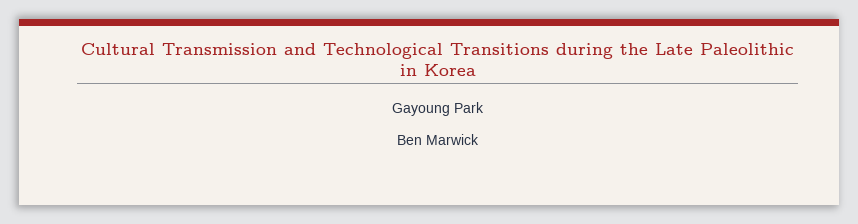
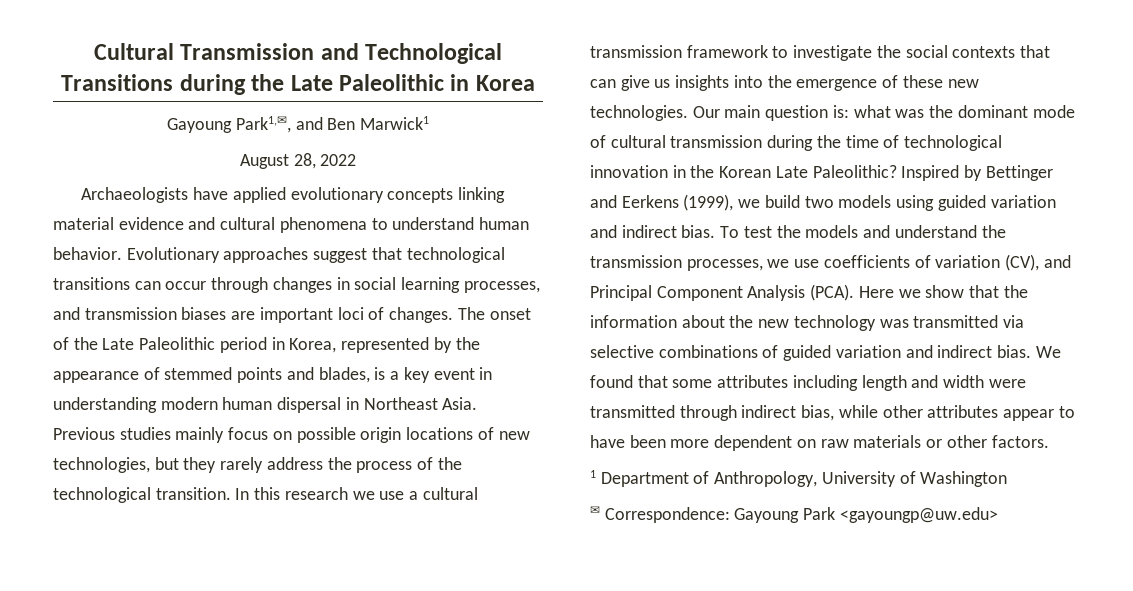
(450, 109) none -> [235,116,429,133] [239,153,357,169] [81,187,505,203] [53,217,530,233] [53,247,505,263] [53,277,540,293] [53,307,531,323] [53,337,480,353] [53,367,493,383] [53,397,478,413] [53,427,530,443] [53,457,462,473] [53,487,478,503] [590,45,1051,61] [590,75,979,91] [590,105,1075,121] [590,135,1003,151] [590,165,1053,181] [590,194,1056,211] [590,225,1006,238] [590,254,1071,271] [590,284,1028,301] [590,315,1025,331] [590,345,1061,361] [590,375,1026,391] [590,405,1075,421] [590,435,1049,451] [590,470,1008,487] [590,506,800,523] Park1,✉, and Ben Marwick1 // August 28, 2022 // Archaeologists have applied evolutionary concepts linking material evidence and cultural phenomena to understand human behavior. Evolutionary approaches suggest that technological transitions can occur through changes in social learning processes, and transmission biases are important loci of changes. The onset of the Late Paleolithic period in Korea, represented by the appearance of stemmed points and blades, is a key event in understanding modern human dispersal in Northeast Asia. Previous studies mainly focus on possible origin locations of new technologies, but they rarely address the process of the technological transition. In this research we use a cultural transmission framework to investigate the social contexts that can give us insights into the emergence of these new technologies. Our main question is: what was the dominant mode of cultural transmission during the time of technological innovation in the Korean Late Paleolithic? Inspired by Bettinger and Eerkens (1999), we build two models using guided variation and indirect bias. To test the models and understand the transmission processes, we use coefficients of variation (CV), and Principal Component Analysis (PCA). Here we show that the information about the new technology was transmitted via selective combinations of guided variation and indirect bias. We found that some attributes including length and width were transmitted through indirect bias, while other attributes appear to have been more dependent on raw materials or other factors. // 1 Department of Anthropology, University of Washington // ✉ Correspondence: Gayoung
[397,134,479,145] // Ben Marwick -> [839,507,998,523] <gayoungp@uw.edu>

